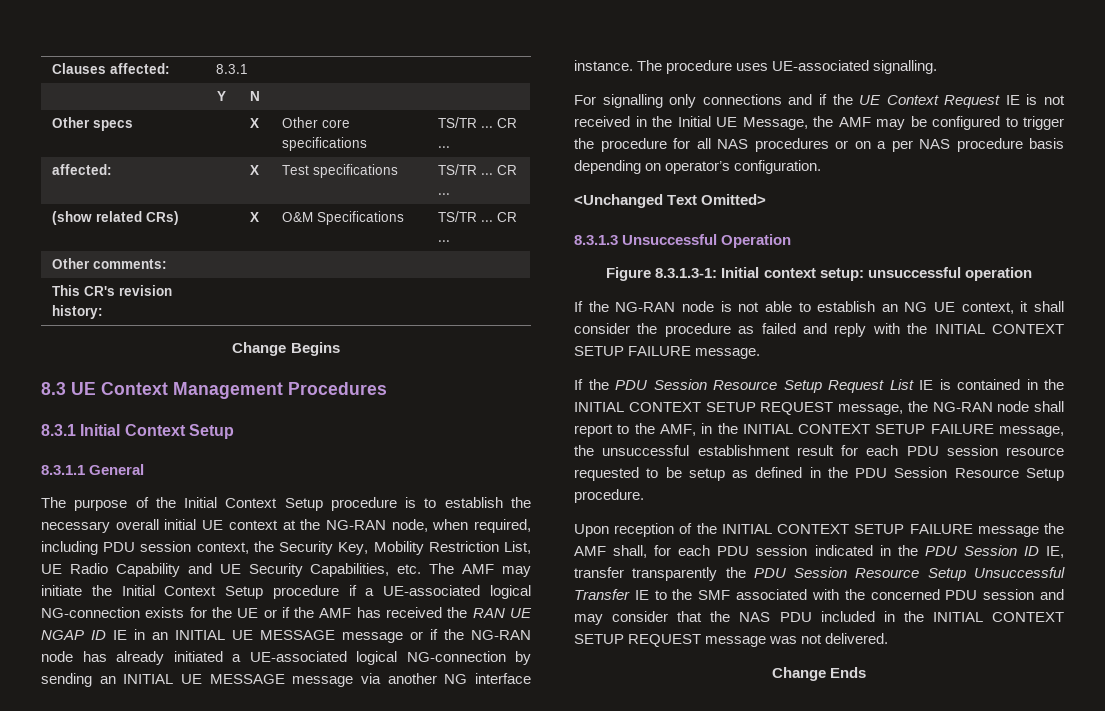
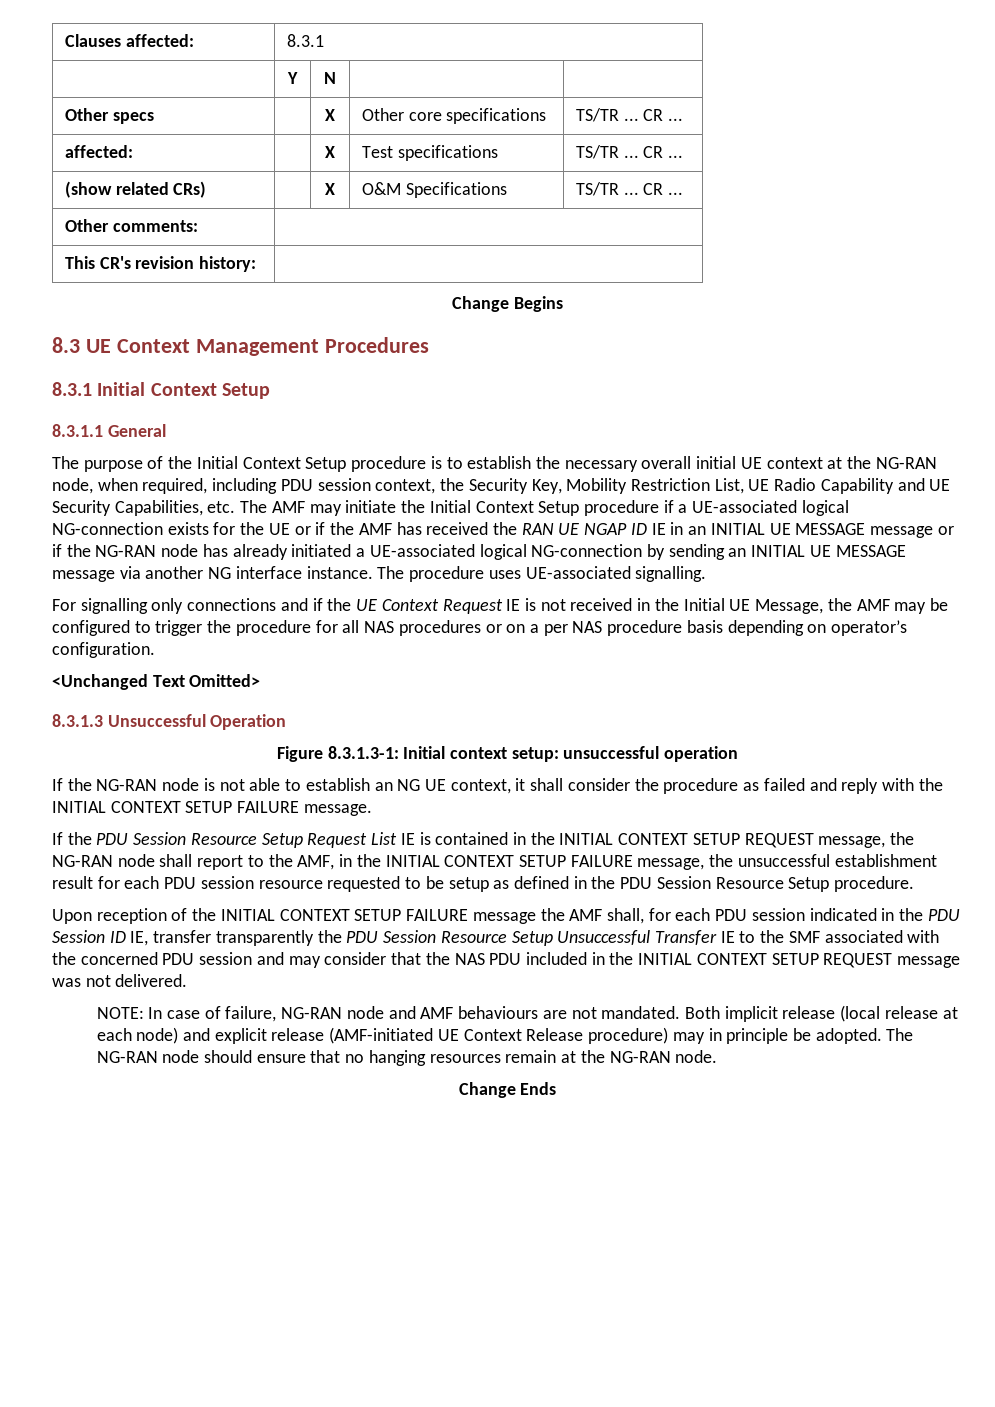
(889, 638) none -> [96,1005,958,1022] [96,1027,914,1044] [96,1050,718,1066] // NOTE: In case of failure, NG-RAN node and AMF behaviours are not mandated. Both implicit release (local release at each node) and explicit release (AMF-initiated UE Context Release procedure) may in principle be adopted. The NG-RAN node should ensure that no hanging resources remain at the NG-RAN node.

